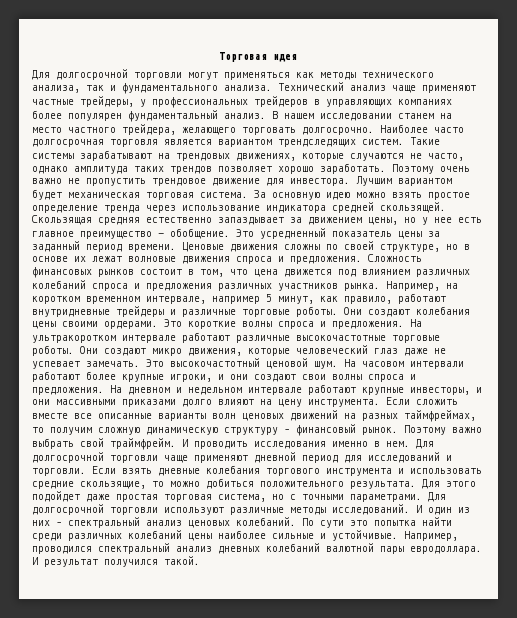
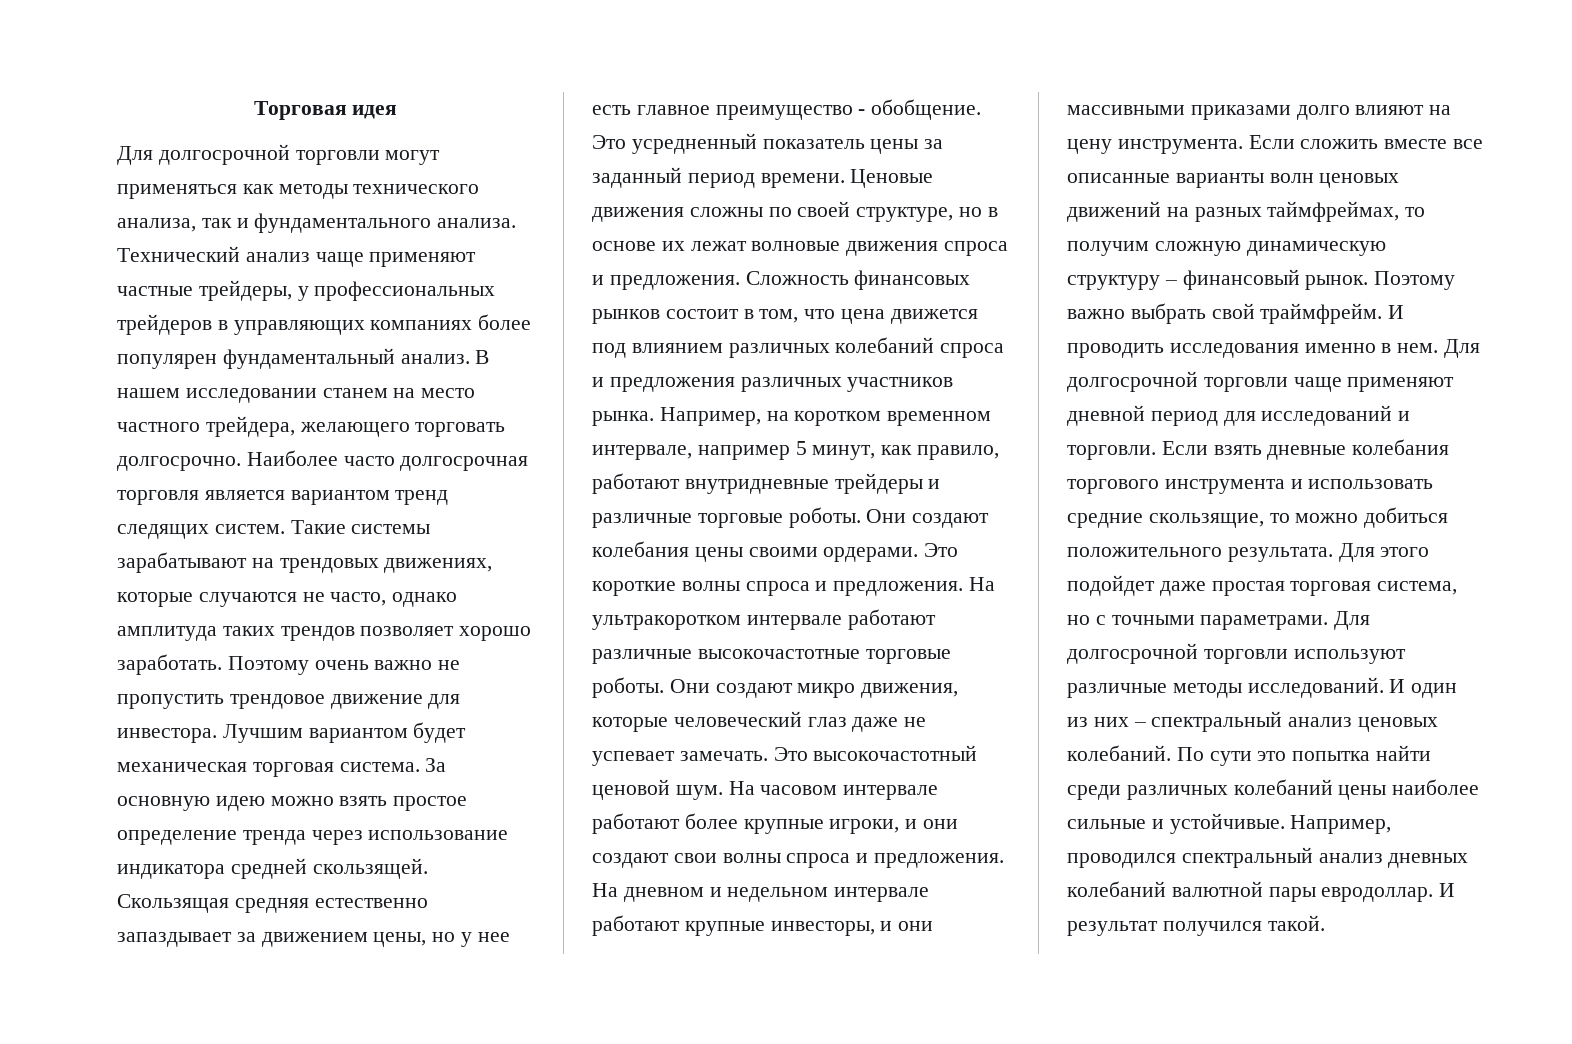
[278,139,356,147] трендследящих -> [395,490,449,505] [117,524,209,539] тренд следящих
[410,361,464,369] интервали -> [843,785,939,800] интервале
[410,546,482,554] евродоллара. -> [1321,887,1434,902] евродоллар.

